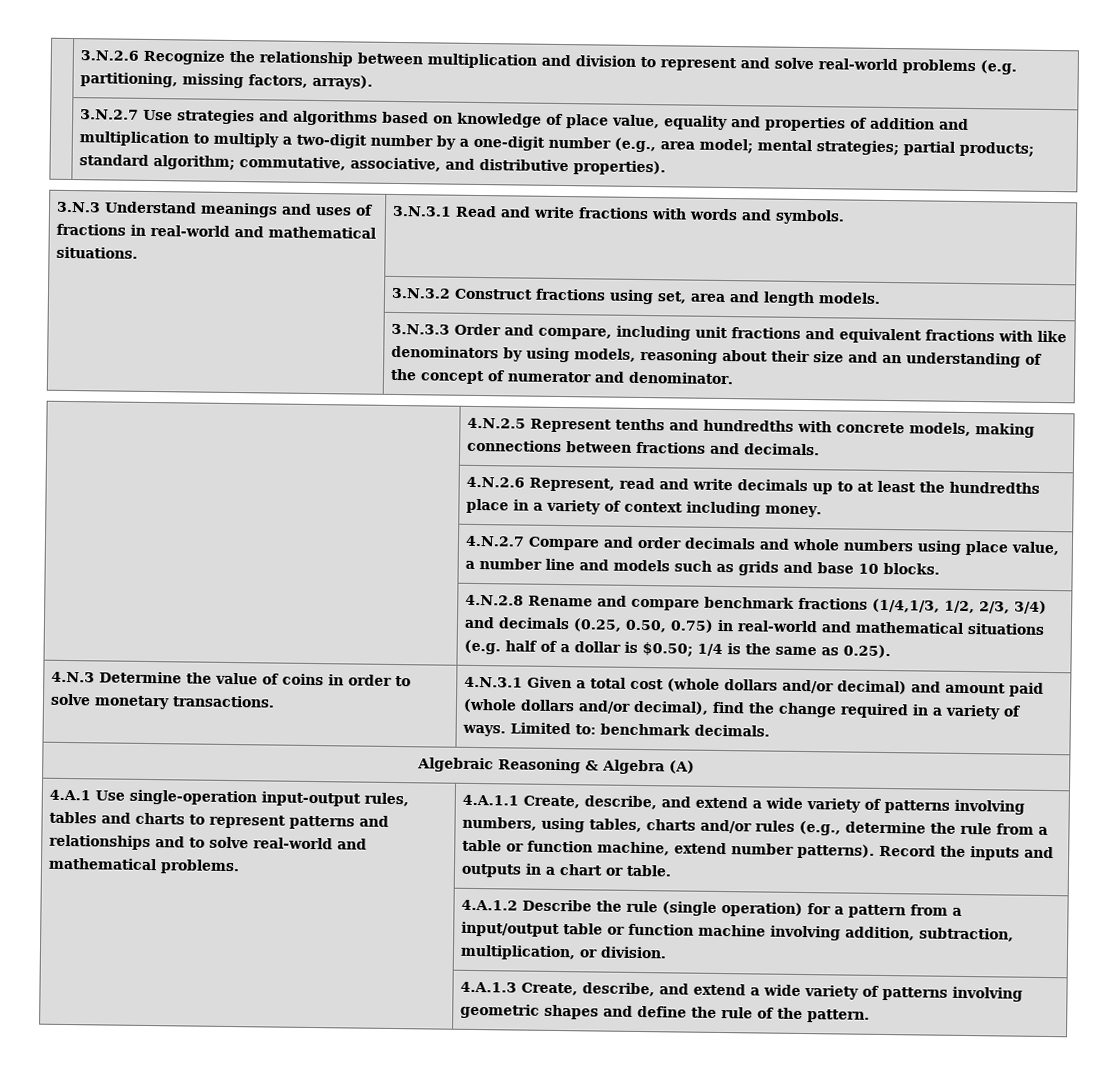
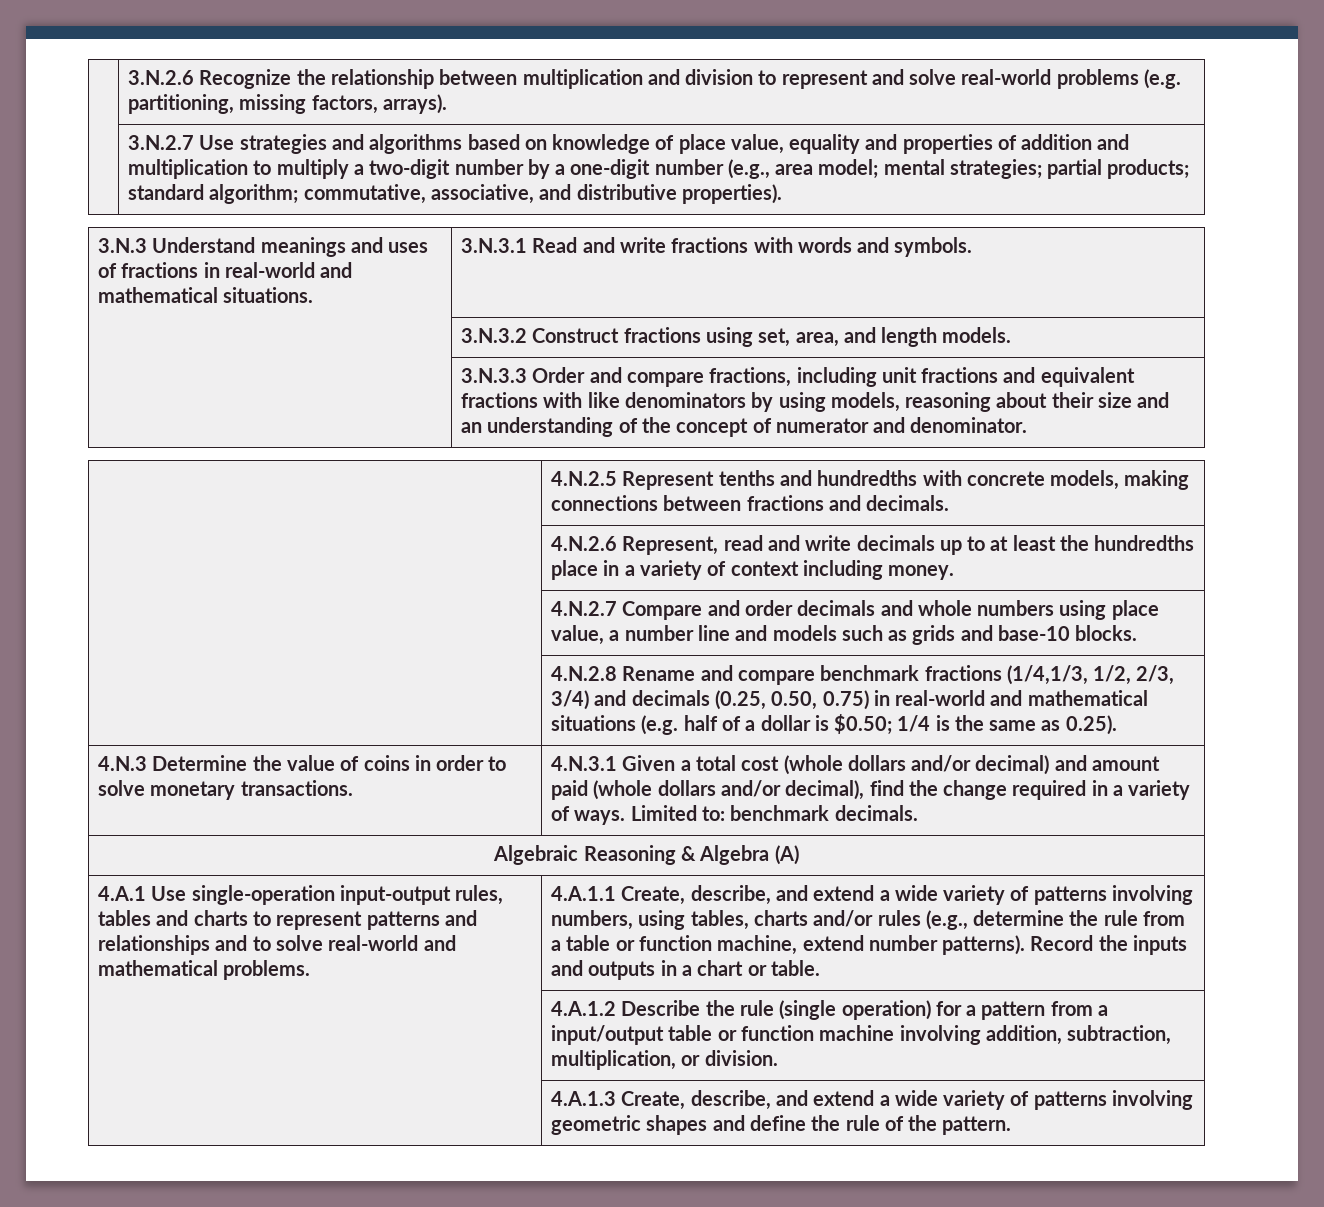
[690,293,727,303] area -> [795,332,839,347] area,
[538,327,613,340] compare, -> [626,367,792,387] compare fractions,
[817,562,880,574] base 10 -> [997,625,1070,641] base-10

